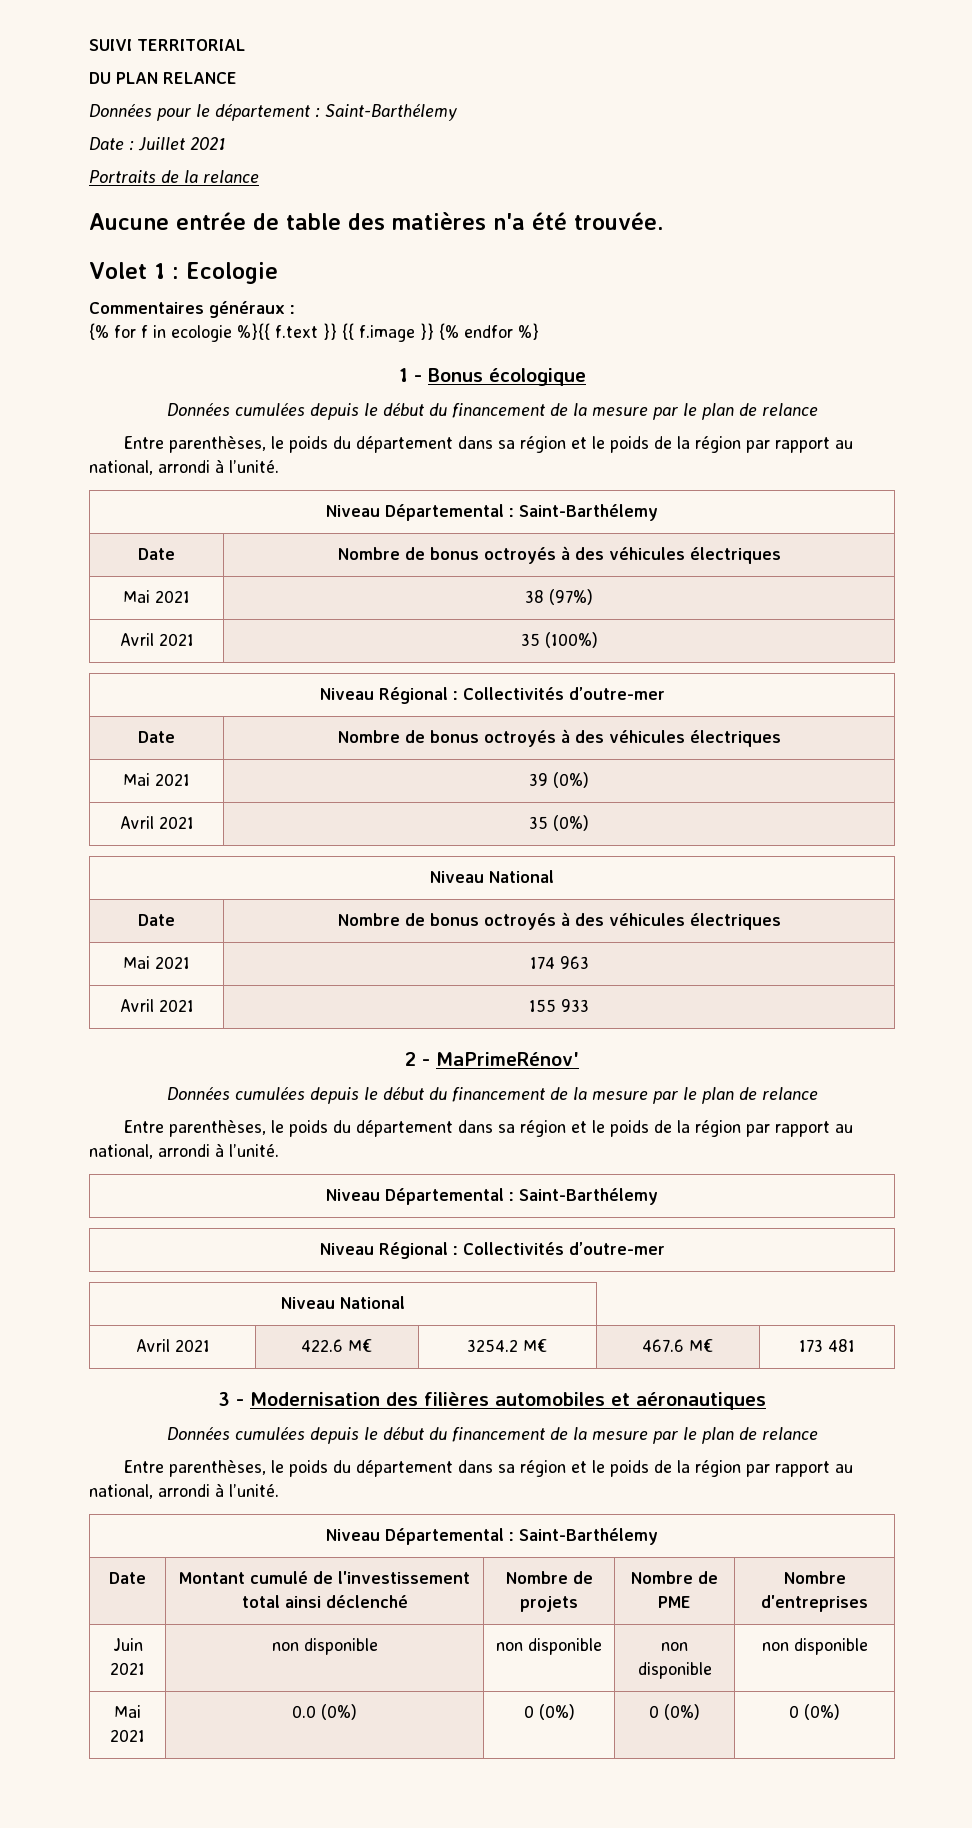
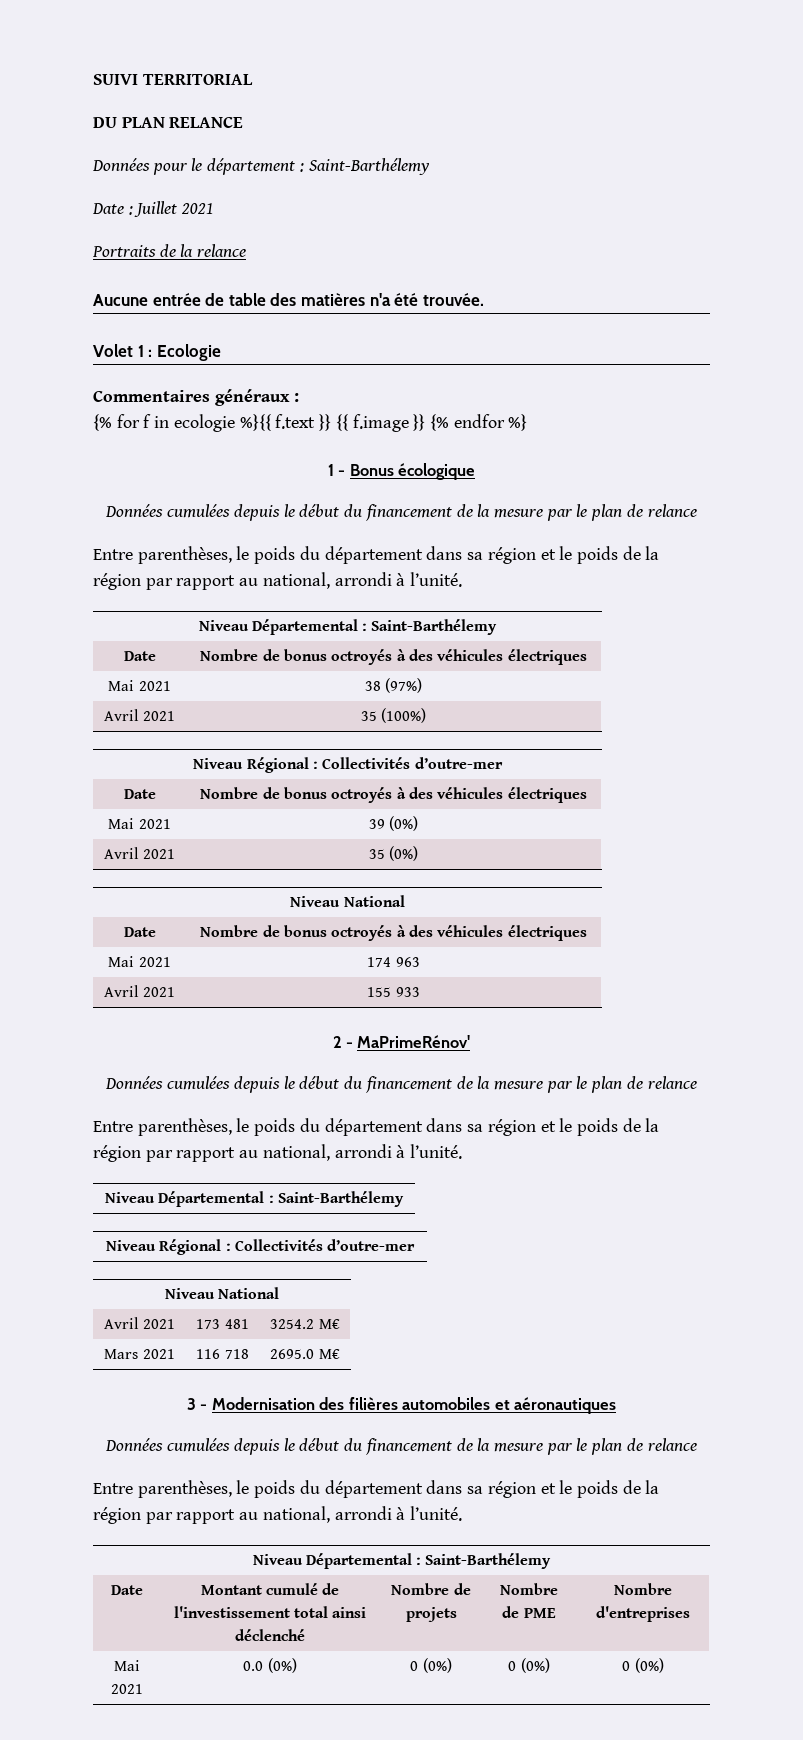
[301,1339,373,1352] 422.6 M€ -> [196,1319,249,1329] 173 481
[642,1339,714,1352] [799,1339,855,1352] | 467.6 M€ | 173 481 -> [104,1349,175,1359] [196,1349,249,1359] [270,1349,340,1359] // Mars 2021 | 116 718 | 2695.0 M€
[112,1638,143,1651] [110,1662,145,1675] [271,1638,378,1655] [496,1638,602,1655] [661,1642,688,1651] [637,1662,712,1679] [761,1638,868,1655] // Juin 2021 | non disponible | non disponible | non disponible | non disponible -> (690, 1614) none

